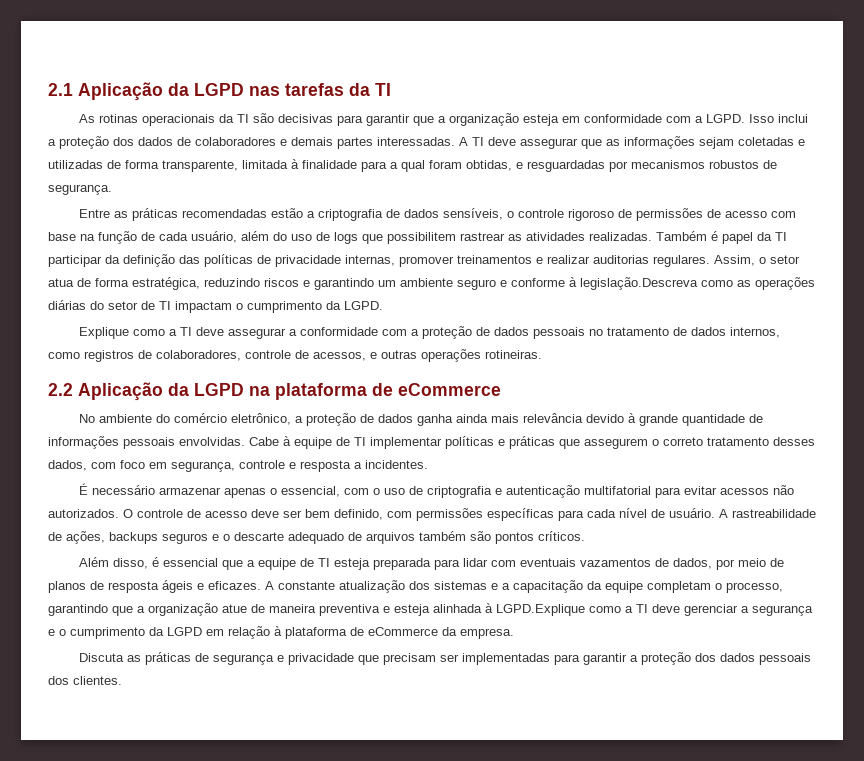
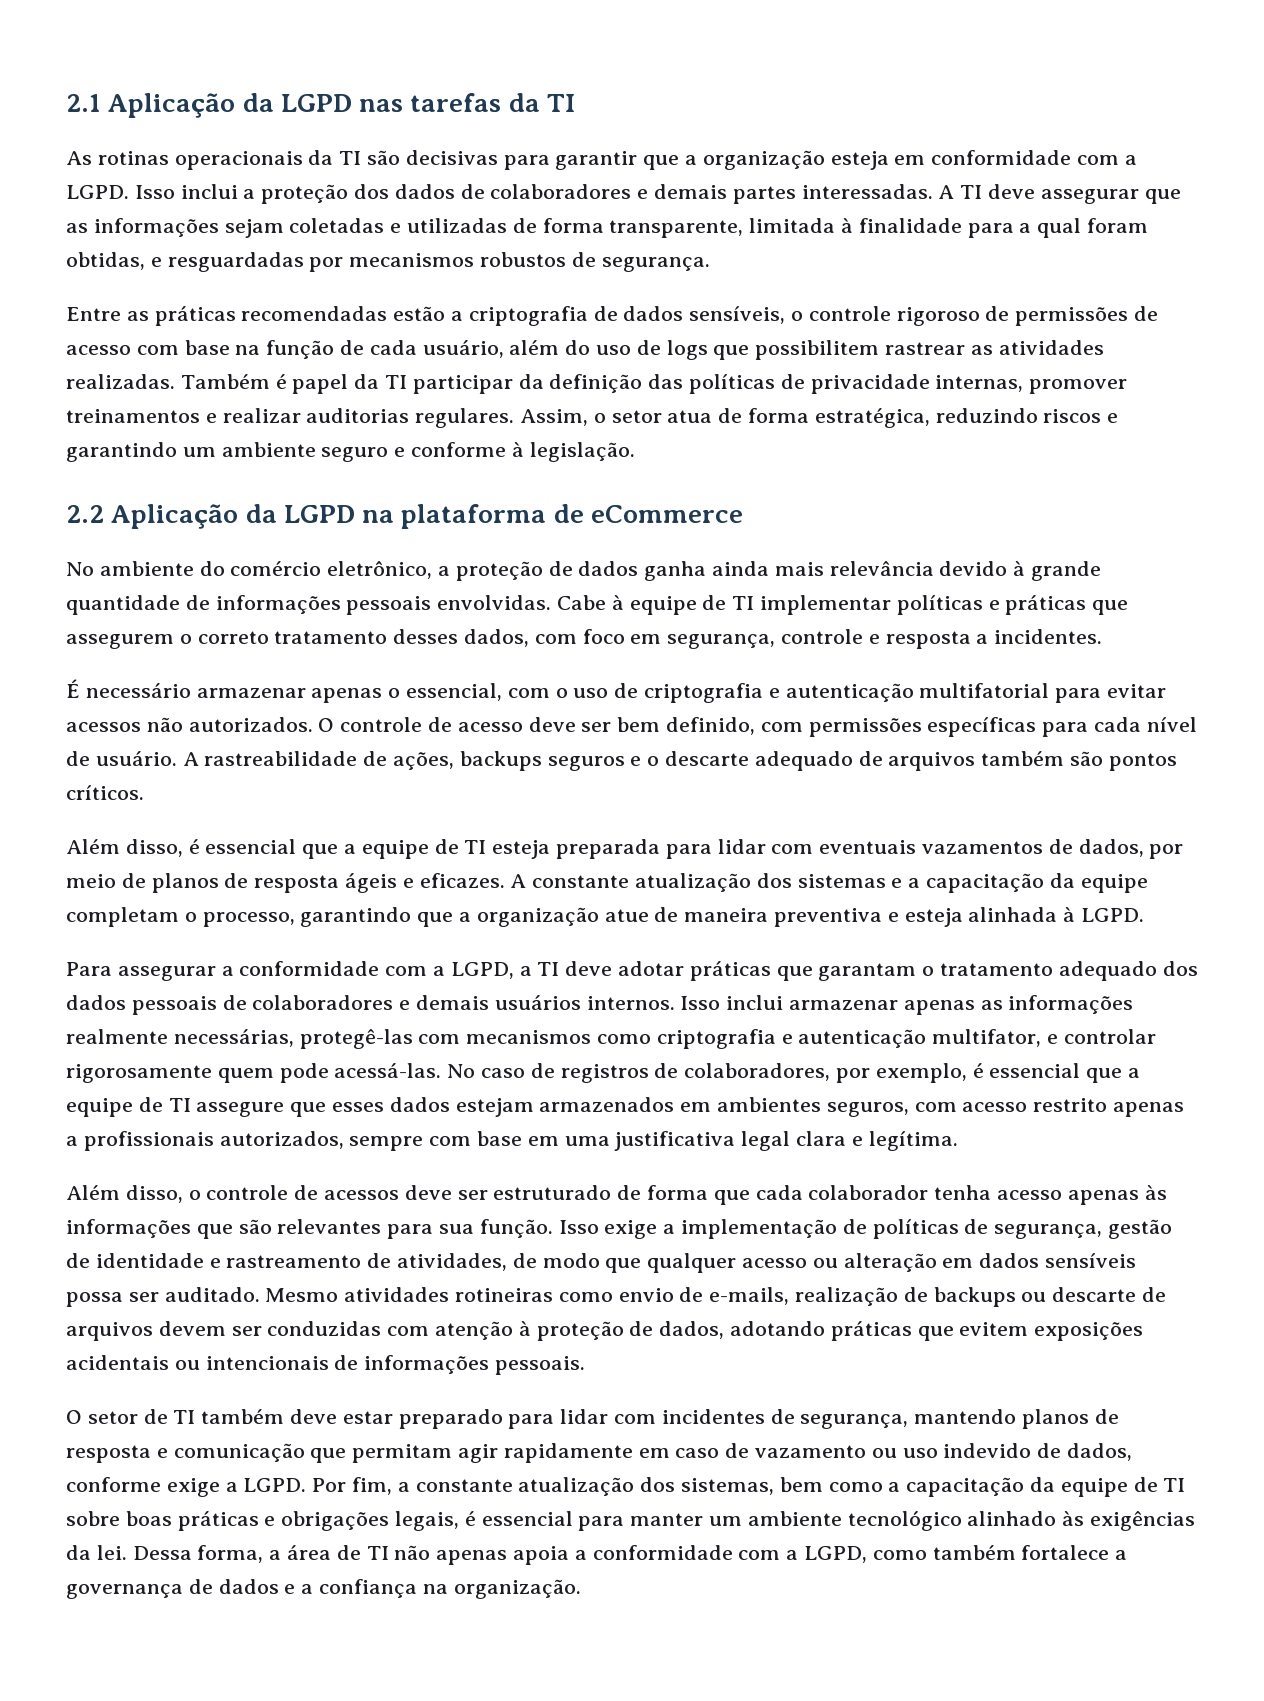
[580,277,815,290] [48,300,383,313] [79,326,781,339] [48,349,542,362] legislação.Descreva como as operações diárias do setor de TI impactam o cumprimento da LGPD. // Explique como a TI deve assegurar a conformidade com a proteção de dados pessoais no tratamento de dados internos, como registros de colaboradores, controle de acessos, e outras operações rotineiras. -> [529,442,635,462] legislação.
[496,604,813,616] [48,626,514,639] [79,652,812,665] [48,676,122,685] LGPD.Explique como a TI deve gerenciar a segurança e o cumprimento da LGPD em relação à plataforma de eCommerce da empresa. // Discuta as práticas de segurança e privacidade que precisam ser implementadas para garantir a proteção dos dados pessoais dos clientes. -> [1081,908,1145,922] [66,961,1198,981] [66,995,1134,1015] [66,1029,1156,1049] [66,1063,1141,1083] [66,1097,1185,1117] [66,1131,958,1151] [66,1185,1167,1205] [66,1219,1173,1239] [66,1253,1137,1273] [66,1287,1167,1307] [66,1321,1144,1341] [66,1355,586,1375] [66,1409,1119,1429] [66,1443,1133,1463] [66,1477,1186,1497] [66,1510,1196,1531] [66,1545,1128,1565] [66,1579,581,1599] LGPD. // Para assegurar a conformidade com a LGPD, a TI deve adotar práticas que garantam o tratamento adequado dos dados pessoais de colaboradores e demais usuários internos. Isso inclui armazenar apenas as informações realmente necessárias, protegê-las com mecanismos como criptografia e autenticação multifator, e controlar rigorosamente quem pode acessá-las. No caso de registros de colaboradores, por exemplo, é essencial que a equipe de TI assegure que esses dados estejam armazenados em ambientes seguros, com acesso restrito apenas a profissionais autorizados, sempre com base em uma justificativa legal clara e legítima. // Além disso, o controle de acessos deve ser estruturado de forma que cada colaborador tenha acesso apenas às informações que são relevantes para sua função. Isso exige a implementação de políticas de segurança, gestão de identidade e rastreamento de atividades, de modo que qualquer acesso ou alteração em dados sensíveis possa ser auditado. Mesmo atividades rotineiras como envio de e-mails, realização de backups ou descarte de arquivos devem ser conduzidas com atenção à proteção de dados, adotando práticas que evitem exposições acidentais ou intencionais de informações pessoais. // O setor de TI também deve estar preparado para lidar com incidentes de segurança, mantendo planos de resposta e comunicação que permitam agir rapidamente em caso de vazamento ou uso indevido de dados, conforme exige a LGPD. Por fim, a constante atualização dos sistemas, bem como a capacitação da equipe de TI sobre boas práticas e obrigações legais, é essencial para manter um ambiente tecnológico alinhado às exigências da lei. Dessa forma, a área de TI não apenas apoia a conformidade com a LGPD, como também fortalece a governança de dados e a confiança na organização.

